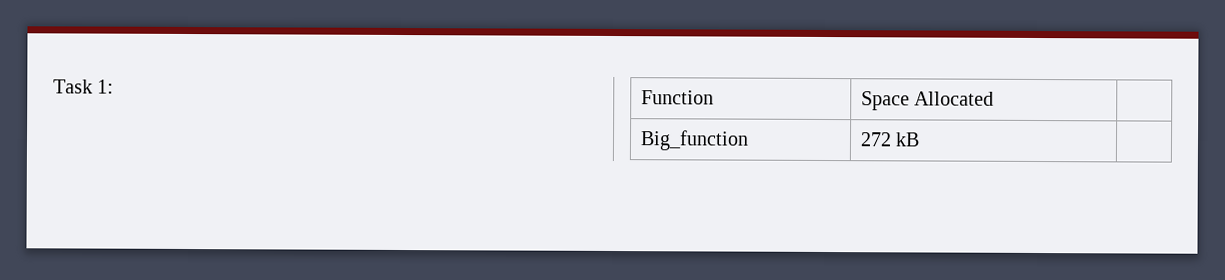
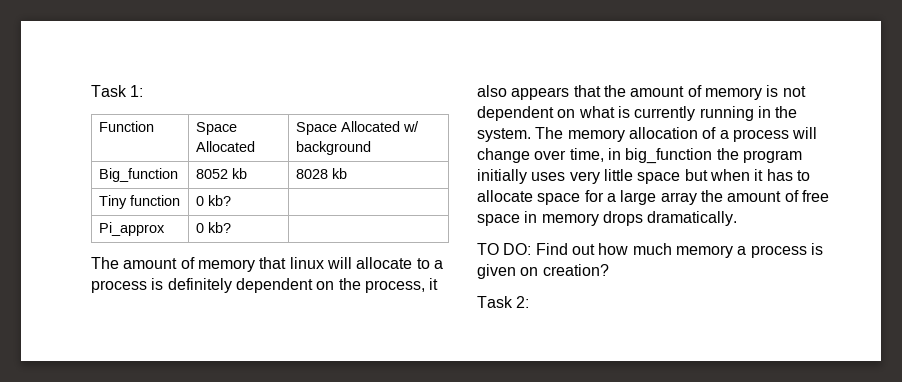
[639,130,749,151] [859,132,921,147] // Big_function | 272 kB | -> [296,121,420,135] [296,141,372,155] [99,168,179,182] [196,168,248,179] [296,168,348,179] [99,195,181,209] [196,195,232,206] [99,222,166,236] [196,222,232,233] [91,257,443,272] [91,278,439,293] [477,85,806,100] [477,106,798,121] [477,127,818,142] [477,148,802,164] [477,169,810,184] [477,190,829,205] [477,211,738,226] [477,243,823,258] [477,264,609,279] [477,296,530,308] Space Allocated w/ background // Big_function | 8052 kb | 8028 kb // Tiny function | 0 kb? | // Pi_approx | 0 kb? | // The amount of memory that linux will allocate to a process is definitely dependent on the process, it also appears that the amount of memory is not dependent on what is currently running in the system. The memory allocation of a process will change over time, in big_function the program initially uses very little space but when it has to allocate space for a large array the amount of free space in memory drops dramatically. // TO DO: Find out how much memory a process is given on creation? // Task 2:

